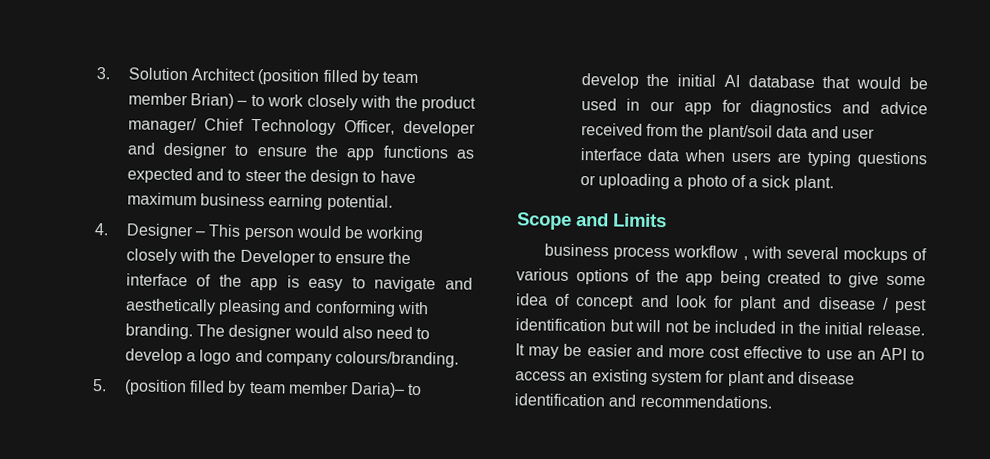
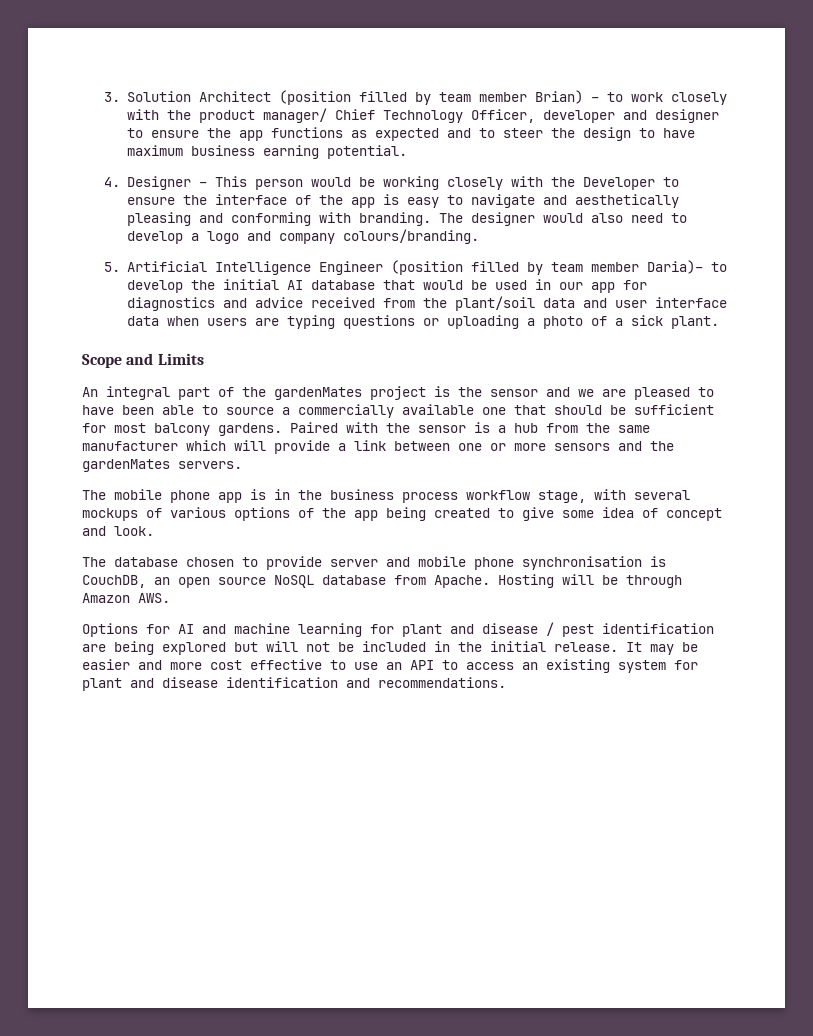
(108, 385) none -> [126,261,383,275] Artificial Intelligence Engineer
(667, 220) none -> [82,386,714,400] [82,404,714,418] [82,422,650,436] [82,440,674,454] [82,459,242,472] [82,489,322,503] An integral part of the gardenMates project is the sensor and we are pleased to have been able to source a commercially available one that should be sufficient for most balcony gardens. Paired with the sensor is a hub from the same manufacturer which will provide a link between one or more sensors and the gardenMates servers. // The mobile phone app is in the
[742,256,748,261] , -> [538,490,586,503] stage,
[675,295,708,308] look -> [114,526,154,536] [82,556,666,570] [82,574,682,588] [82,593,170,603] [82,623,362,637] look. // The database chosen to provide server and mobile phone synchronisation is CouchDB, an open source NoSQL database from Apache. Hosting will be through Amazon AWS. // Options for AI and machine learning
(606, 325) none -> [82,641,226,655] are being explored

